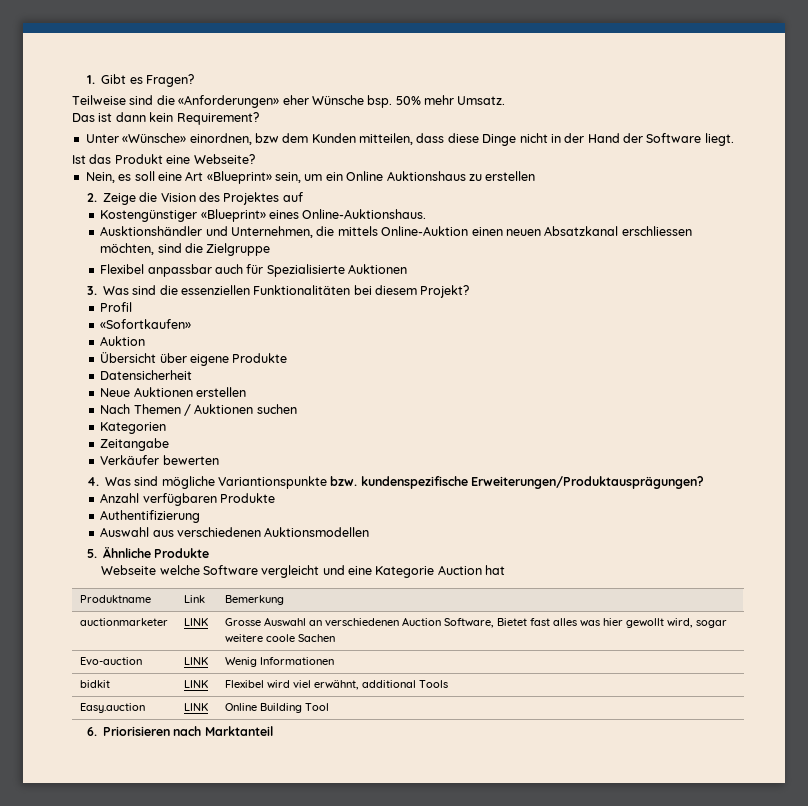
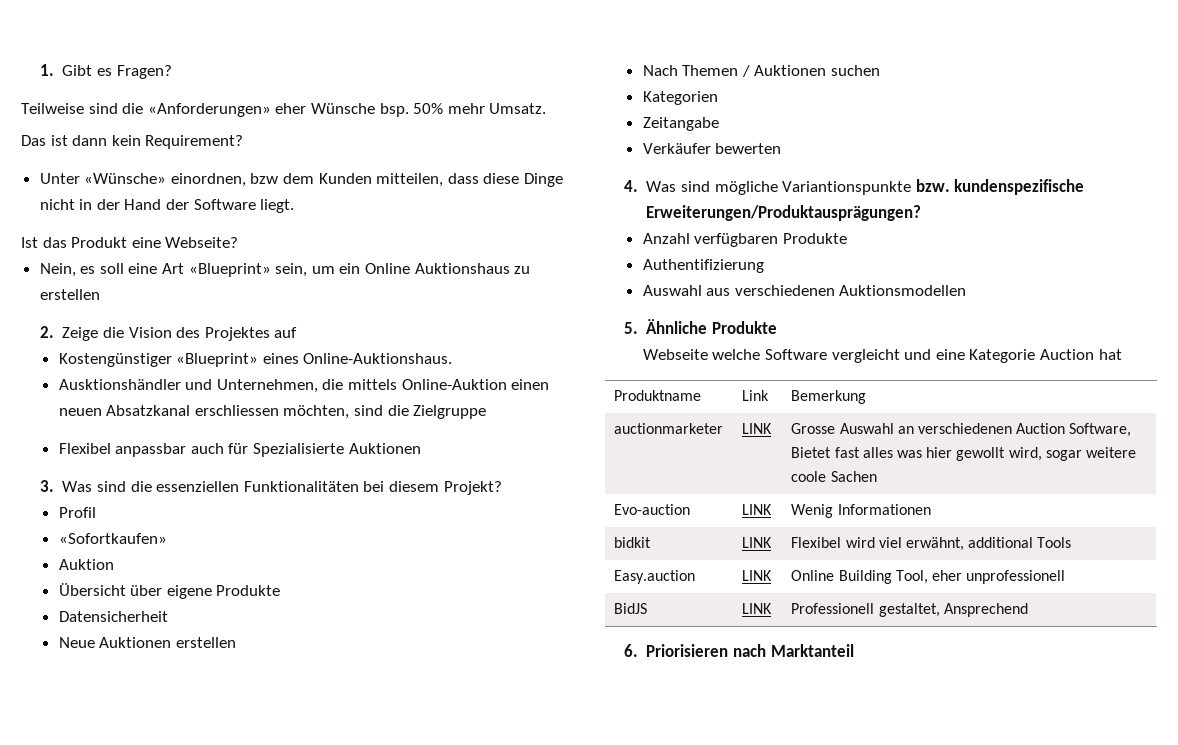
[304,703,329,711] Tool -> [895,570,1066,584] [614,603,648,614] [742,603,773,614] [791,603,1028,617] Tool, eher unprofessionell // BidJS | LINK | Professionell gestaltet, Ansprechend

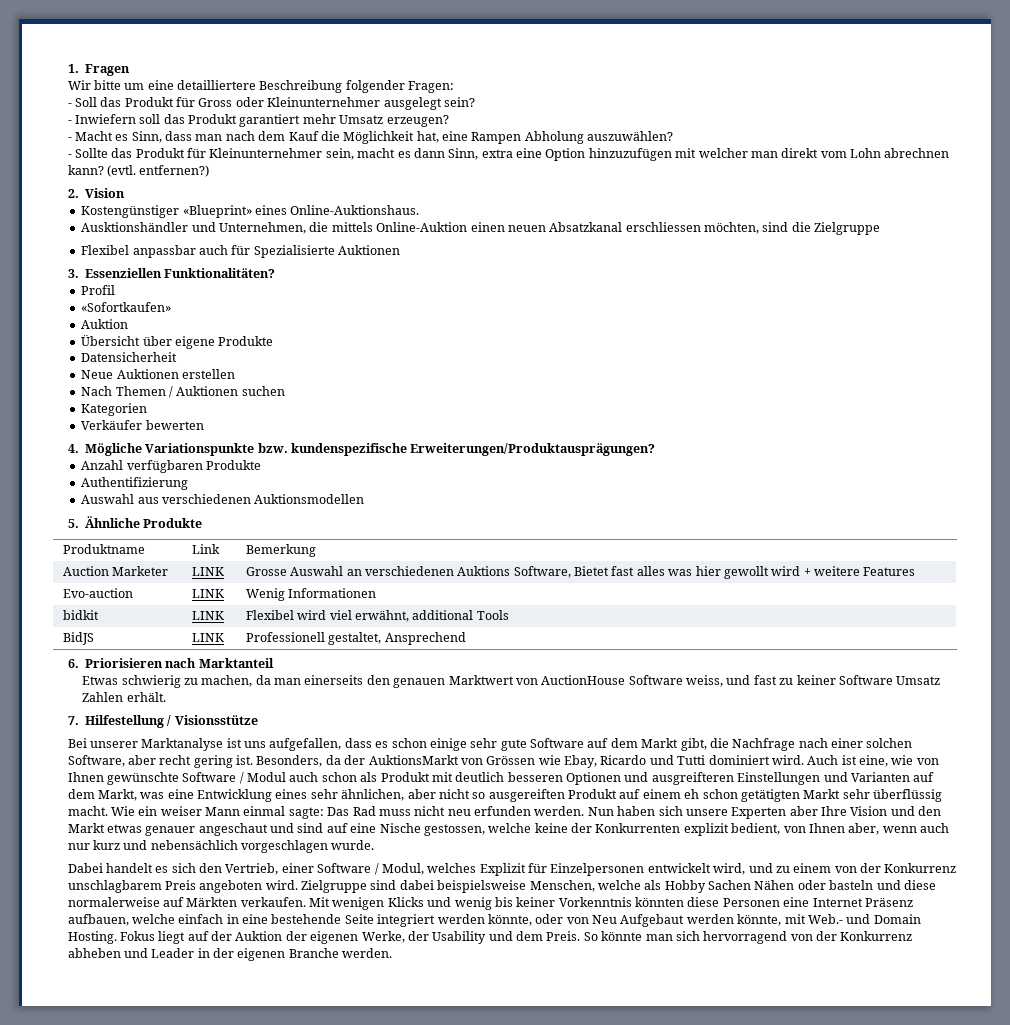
[62,65,172,79] [21,103,547,117] [21,135,244,149] [39,173,564,187] [39,199,295,213] [21,237,239,248] [39,263,531,277] [39,289,100,300] Gibt es Fragen? // Teilweise sind die «Anforderungen» eher Wünsche bsp. 50% mehr Umsatz. // Das ist dann kein Requirement? // Unter «Wünsche» einordnen, bzw dem Kunden mitteilen, dass diese Dinge nicht in der Hand der Software liegt. // Ist das Produkt eine Webseite? // Nein, es soll eine Art «Blueprint» sein, um ein Online Auktionshaus zu erstellen -> [84,64,130,76] [67,80,455,93] [67,97,475,110] [67,114,449,127] [67,131,674,144] [67,148,950,161] [67,165,210,177] Fragen // Wir bitte um eine detailliertere Beschreibung folgender Fragen: // - Soll das Produkt für Gross oder Kleinunternehmer ausgelegt sein? // - Inwiefern soll das Produkt garantiert mehr Umsatz erzeugen? // - Macht es Sinn, dass man nach dem Kauf die Möglichkeit hat, eine Rampen Abholung auszuwählen? // - Sollte das Produkt für Kleinunternehmer sein, macht es dann Sinn, extra eine Option hinzuzufügen mit welcher man direkt vom Lohn abrechnen kann? (evtl. entfernen?)
[62,327,298,341] Zeige die Vision des Projektes auf -> [84,188,125,198] Vision
[62,481,502,495] Was sind die essenziellen Funktionalitäten bei diesem Projekt? -> [84,268,276,278] Essenziellen Funktionalitäten?
[642,117,719,131] // Zeitangabe -> (148, 409) none
[646,181,912,195] Was sind mögliche Variantionspunkte -> [84,443,255,456] Mögliche Variationspunkte
[642,349,1122,363] // Webseite welche Software vergleicht und eine Kategorie Auction hat -> (203, 523) none
[614,423,724,434] auctionmarketer -> [62,566,169,576] Auction Marketer
[1016,423,1066,434] Auction -> [457,566,511,576] Auktions
[1008,447,1136,461] [791,471,877,482] wird, sogar weitere coole Sachen -> [771,566,916,576] wird + weitere Features
[614,570,696,584] [742,570,773,581] [791,570,1066,584] // Easy.auction | LINK | Online Building Tool, eher unprofessionell -> (509, 615) none
(854, 650) none -> [82,675,941,688] [82,692,166,702] [67,715,258,728] [67,738,913,751] [67,755,939,768] [67,772,935,785] [67,789,943,802] [67,806,942,819] [67,823,950,836] [67,840,375,853] [67,863,957,876] [67,880,936,893] [67,897,913,910] [67,914,921,927] [67,931,913,944] [67,948,393,961] // Etwas schwierig zu machen, da man einerseits den genauen Marktwert von AuctionHouse Software weiss, und fast zu keiner Software Umsatz Zahlen erhält. // 7. Hilfestellung / Visionsstütze // Bei unserer Marktanalyse ist uns aufgefallen, dass es schon einige sehr gute Software auf dem Markt gibt, die Nachfrage nach einer solchen Software, aber recht gering ist. Besonders, da der AuktionsMarkt von Grössen wie Ebay, Ricardo und Tutti dominiert wird. Auch ist eine, wie von Ihnen gewünschte Software / Modul auch schon als Produkt mit deutlich besseren Optionen und ausgreifteren Einstellungen und Varianten auf dem Markt, was eine Entwicklung eines sehr ähnlichen, aber nicht so ausgereiften Produkt auf einem eh schon getätigten Markt sehr überflüssig macht. Wie ein weiser Mann einmal sagte: Das Rad muss nicht neu erfunden werden. Nun haben sich unsere Experten aber Ihre Vision und den Markt etwas genauer angeschaut und sind auf eine Nische gestossen, welche keine der Konkurrenten explizit bedient, von Ihnen aber, wenn auch nur kurz und nebensächlich vorgeschlagen wurde. // Dabei handelt es sich den Vertrieb, einer Software / Modul, welches Explizit für Einzelpersonen entwickelt wird, und zu einem von der Konkurrenz unschlagbarem Preis angeboten wird. Zielgruppe sind dabei beispielsweise Menschen, welche als Hobby Sachen Nähen oder basteln und diese normalerweise auf Märkten verkaufen. Mit wenigen Klicks und wenig bis keiner Vorkenntnis könnten diese Personen eine Internet Präsenz aufbauen, welche einfach in eine bestehende Seite integriert werden könnte, oder von Neu Aufgebaut werden könnte, mit Web.- und Domain Hosting. Fokus liegt auf der Auktion der eigenen Werke, der Usability und dem Preis. So könnte man sich hervorragend von der Konkurrenz abheben und Leader in der eigenen Branche werden.

